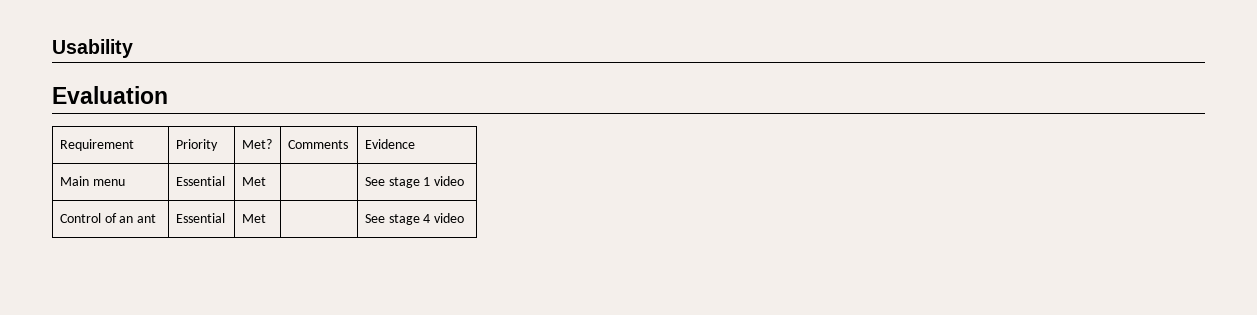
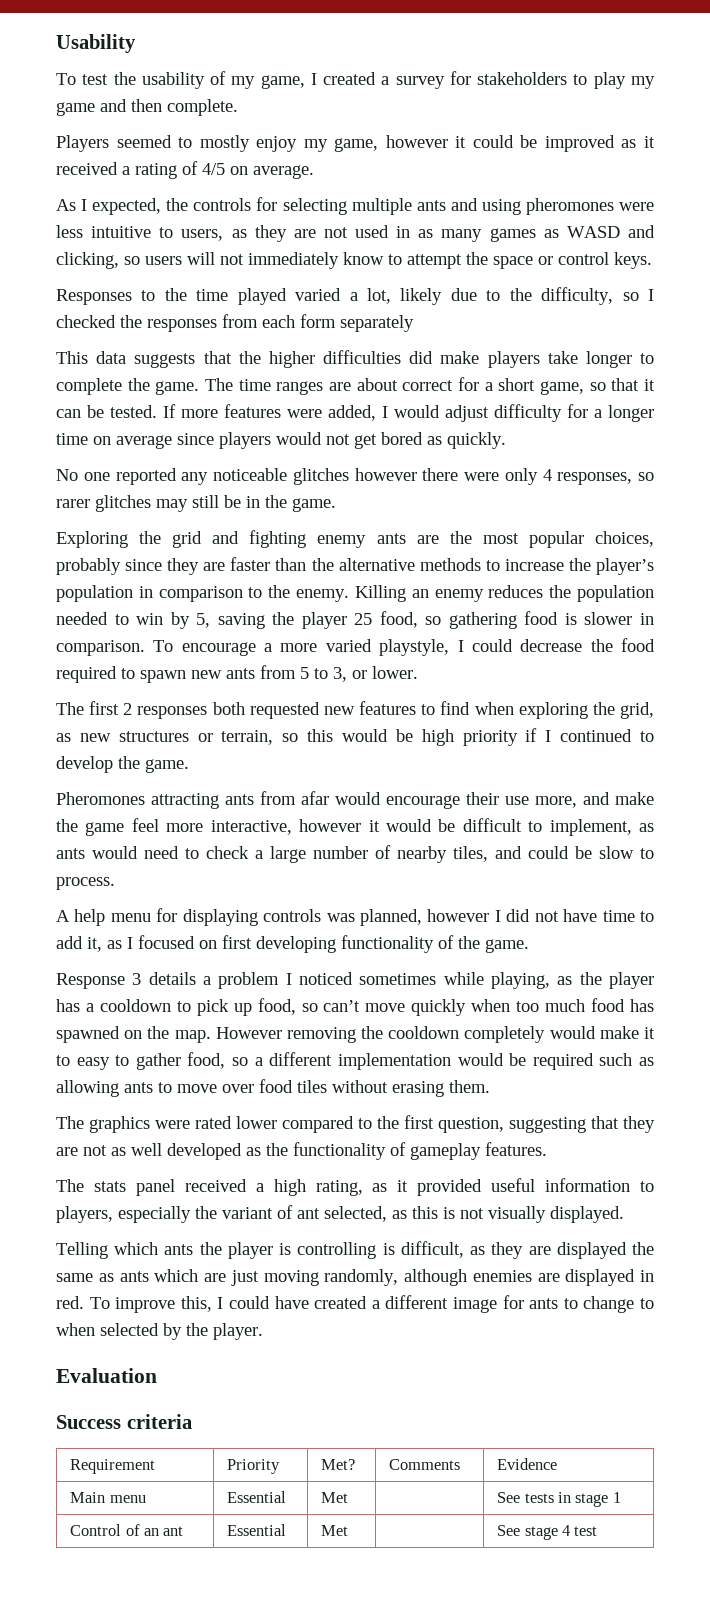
(133, 48) none -> [56,71,655,89] [56,99,238,116] [56,135,656,152] [56,161,314,179] [56,197,654,215] [56,225,655,242] [56,252,652,269] [56,287,655,305] [56,314,414,332] [56,350,654,368] [56,377,655,395] [56,404,654,422] [56,432,506,449] [56,468,654,485] [56,495,336,512] [56,530,654,548] [56,557,654,575] [56,585,654,602] [56,611,655,629] [56,638,656,656] [56,665,418,683] [56,701,654,719] [56,728,654,746] [56,756,189,773] [56,791,654,809] [56,818,655,836] [56,845,654,863] [56,877,115,890] [56,908,655,926] [56,935,529,953] [56,972,654,989] [56,998,654,1016] [56,1026,655,1043] [56,1052,655,1070] [56,1079,490,1097] [56,1115,655,1133] [56,1142,547,1160] [56,1178,655,1196] [56,1205,624,1223] [56,1241,654,1259] [56,1269,654,1286] [56,1295,655,1313] [56,1323,263,1340] // To test the usability of my game, I created a survey for stakeholders to play my game and then complete. // Players seemed to mostly enjoy my game, however it could be improved as it received a rating of 4/5 on average. // As I expected, the controls for selecting multiple ants and using pheromones were less intuitive to users, as they are not used in as many games as WASD and clicking, so users will not immediately know to attempt the space or control keys. // Responses to the time played varied a lot, likely due to the difficulty, so I checked the responses from each form separately // This data suggests that the higher difficulties did make players take longer to complete the game. The time ranges are about correct for a short game, so that it can be tested. If more features were added, I would adjust difficulty for a longer time on average since players would not get bored as quickly. // No one reported any noticeable glitches however there were only 4 responses, so rarer glitches may still be in the game. // Exploring the grid and fighting enemy ants are the most popular choices, probably since they are faster than the alternative methods to increase the player’s population in comparison to the enemy. Killing an enemy reduces the population needed to win by 5, saving the player 25 food, so gathering food is slower in comparison. To encourage a more varied playstyle, I could decrease the food required to spawn new ants from 5 to 3, or lower. // The first 2 responses both requested new features to find when exploring the grid, as new structures or terrain, so this would be high priority if I continued to develop the game. // Pheromones attracting ants from afar would encourage their use more, and make the game feel more interactive, however it would be difficult to implement, as ants would need to check a large number of nearby tiles, and could be slow to process. // A help menu for displaying controls was planned, however I did not have time to add it, as I focused on first developing functionality of the game. // Response 3 details a problem I noticed sometimes while playing, as the player has a cooldown to pick up food, so can’t move quickly when too much food has spawned on the map. However removing the cooldown completely would make it to easy to gather food, so a different implementation would be required such as allowing ants to move over food tiles without erasing them. // The graphics were rated lower compared to the first question, suggesting that they are not as well developed as the functionality of gameplay features. // The stats panel received a high rating, as it provided useful information to players, especially the variant of ant selected, as this is not visually displayed. // Telling which ants the player is controlling is difficult, as they are displayed the same as ants which are just moving randomly, although enemies are displayed in red. To improve this, I could have created a different image for ants to change to when selected by the player.
(168, 95) none -> [56,1414,192,1429] // Success criteria
(385, 181) none -> [524,1492,571,1503] tests in
[434,176,465,186] video -> (621, 1497) none
[434,213,465,223] video -> [574,1526,598,1536] test

